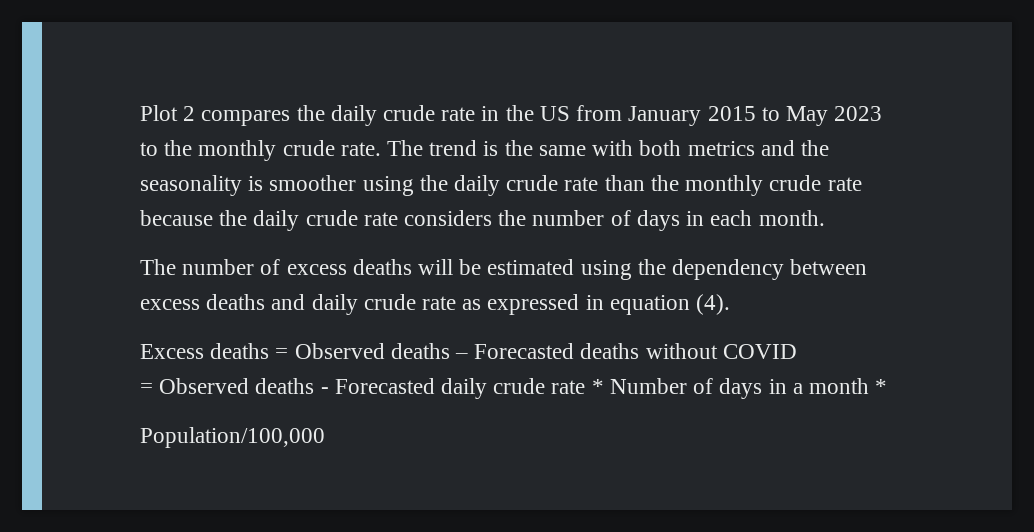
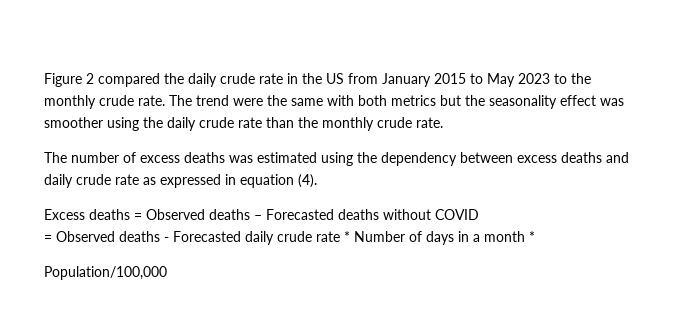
[140,105,291,126] Plot 2 compares -> [44,73,160,87] Figure 2 compared
[483,141,499,156] is -> [233,98,263,106] were
[760,140,795,156] and -> [440,95,461,106] but
[248,176,264,191] is -> [560,95,624,106] effect was
[827,177,862,191] [140,210,825,231] rate because the daily crude rate considers the number of days in each month. -> [416,117,443,128] rate.
[418,259,482,275] will be -> [229,155,253,163] was

